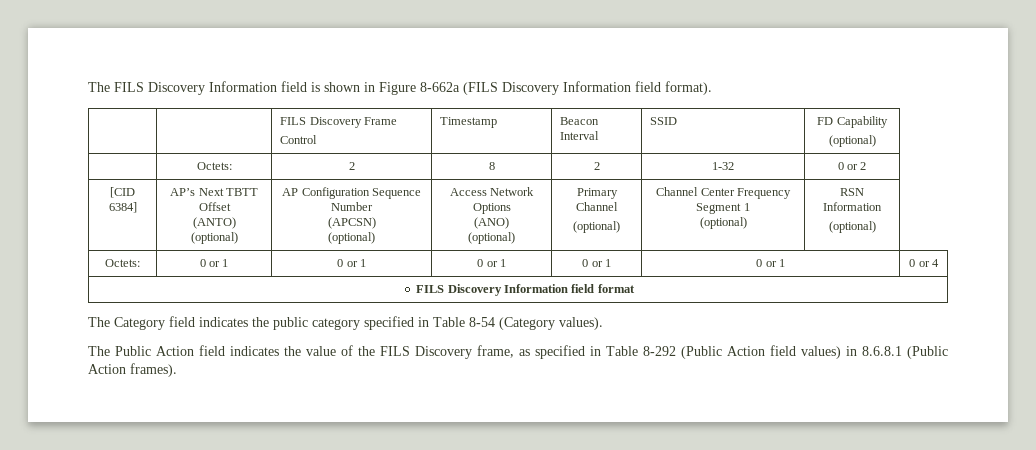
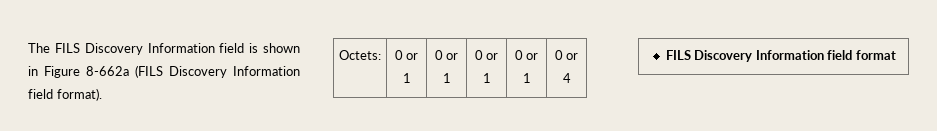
[280,117,397,128] [280,135,318,144] [440,117,498,128] [560,117,600,125] [560,131,600,140] [650,117,678,125] [817,116,888,128] [828,135,876,147] [196,162,232,170] [348,162,355,170] [488,162,495,170] [593,162,600,170] [712,162,734,170] [837,162,867,170] [110,187,135,198] [108,202,137,213] [170,188,258,196] [198,202,231,211] [192,217,236,229] [190,232,238,244] [282,187,421,199] [331,202,373,211] [327,217,376,229] [328,232,375,244] [449,187,535,196] [472,203,511,214] [474,217,509,229] [468,232,515,244] [576,188,618,199] [576,202,618,211] [573,221,620,233] [656,187,791,199] [696,203,750,214] [699,217,747,229] [840,188,864,196] [823,202,882,211] [828,221,876,233] [105,259,140,267] [199,259,229,267] | | FILS Discovery Frame // Control | Timestamp | Beacon Interval | SSID | FD Capability // (optional) // | Octets: | 2 | 8 | 2 | 1-32 | 0 or 2 // [CID 6384] | AP’s Next TBTT Offset // (ANTO) // (optional) | AP Configuration Sequence Number // (APCSN) // (optional) | Access Network Options // (ANO) // (optional) | Primary Channel // (optional) | Channel Center Frequency Segment 1 // (optional) | RSN Information // (optional) // Octets: | 0 or 1 -> [339,50,381,60] Octets:
[88,316,603,330] [88,345,948,359] [88,363,177,377] // The Category field indicates the public category specified in Table 8-54 (Category values). // The Public Action field indicates the value of the FILS Discovery frame, as specified in Table 8-292 (Public Action field values) in 8.6.8.1 (Public Action frames). -> (896, 55) none

